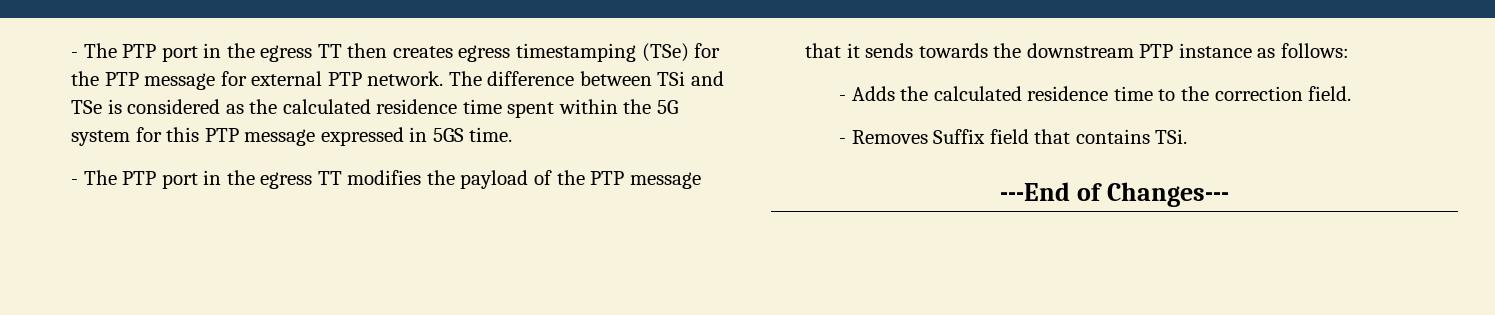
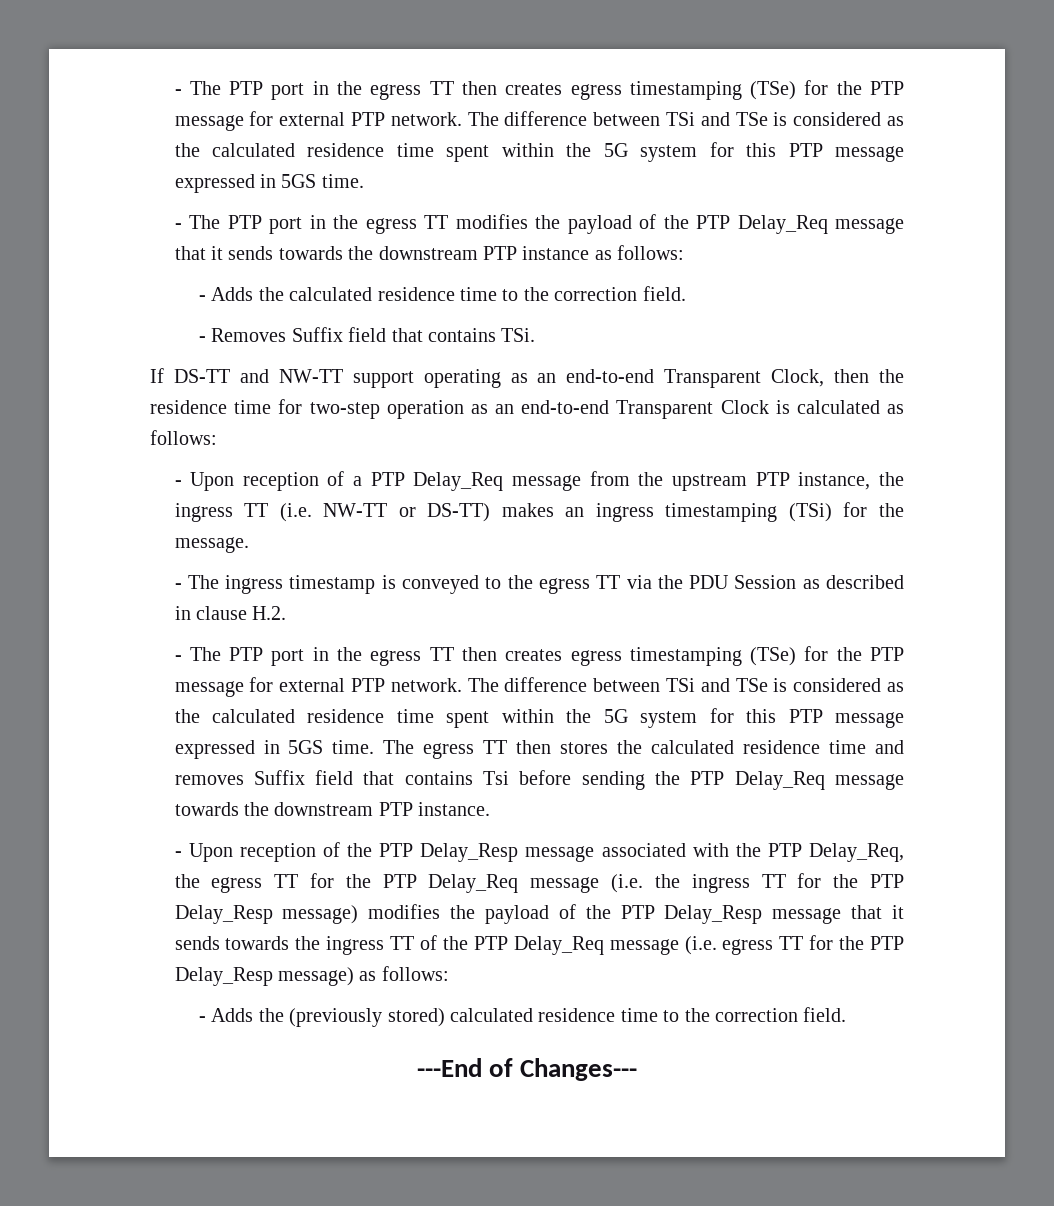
(625, 178) none -> [737,215,828,234] Delay_Req
(1188, 136) none -> [150,368,904,388] [150,399,904,419] [150,430,217,445] [174,471,904,491] [174,502,904,522] [174,537,249,553] [174,575,905,594] [174,606,287,620] [174,646,905,666] [174,677,904,697] [174,708,904,728] [174,740,904,759] [174,770,904,790] [174,802,491,816] [174,842,904,862] [174,873,904,893] [174,904,904,924] [174,935,905,955] [174,966,449,986] [199,1007,847,1027] // If DS-TT and NW-TT support operating as an end-to-end Transparent Clock, then the residence time for two-step operation as an end-to-end Transparent Clock is calculated as follows: // - Upon reception of a PTP Delay_Req message from the upstream PTP instance, the ingress TT (i.e. NW-TT or DS-TT) makes an ingress timestamping (TSi) for the message. // - The ingress timestamp is conveyed to the egress TT via the PDU Session as described in clause H.2. // - The PTP port in the egress TT then creates egress timestamping (TSe) for the PTP message for external PTP network. The difference between TSi and TSe is considered as the calculated residence time spent within the 5G system for this PTP message expressed in 5GS time. The egress TT then stores the calculated residence time and removes Suffix field that contains Tsi before sending the PTP Delay_Req message towards the downstream PTP instance. // - Upon reception of the PTP Delay_Resp message associated with the PTP Delay_Req, the egress TT for the PTP Delay_Req message (i.e. the ingress TT for the PTP Delay_Resp message) modifies the payload of the PTP Delay_Resp message that it sends towards the ingress TT of the PTP Delay_Req message (i.e. egress TT for the PTP Delay_Resp message) as follows: // - Adds the (previously stored) calculated residence time to the correction field.

